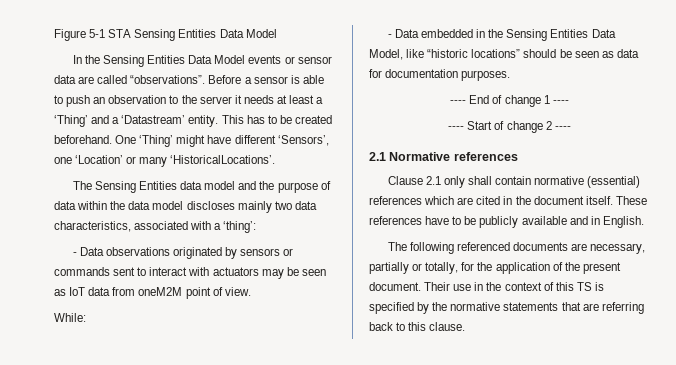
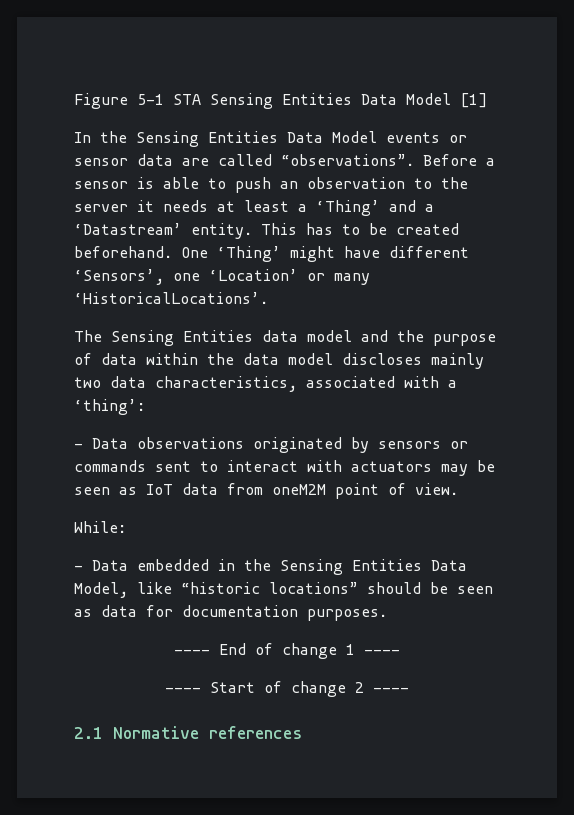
(277, 33) none -> [460,93,487,108] [1]
[387,176,641,188] [369,196,647,205] [369,216,644,228] [387,242,646,254] [369,262,621,274] [369,282,604,291] [369,302,644,314] [369,322,466,331] // Clause 2.1 only shall contain normative (essential) references which are cited in the document itself. These references have to be publicly available and in English. // The following referenced documents are necessary, partially or totally, for the application of the present document. Their use in the context of this TS is specified by the normative statements that are referring back to this clause. -> (302, 732) none

